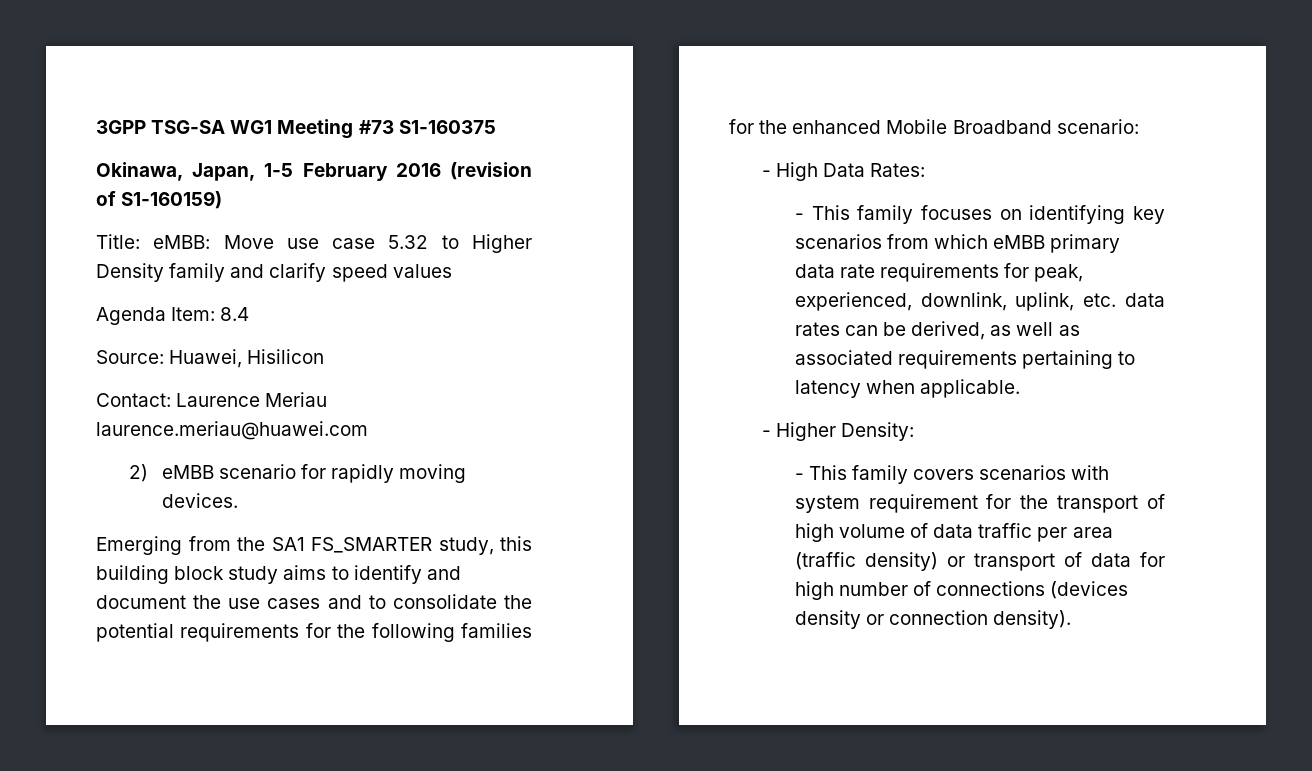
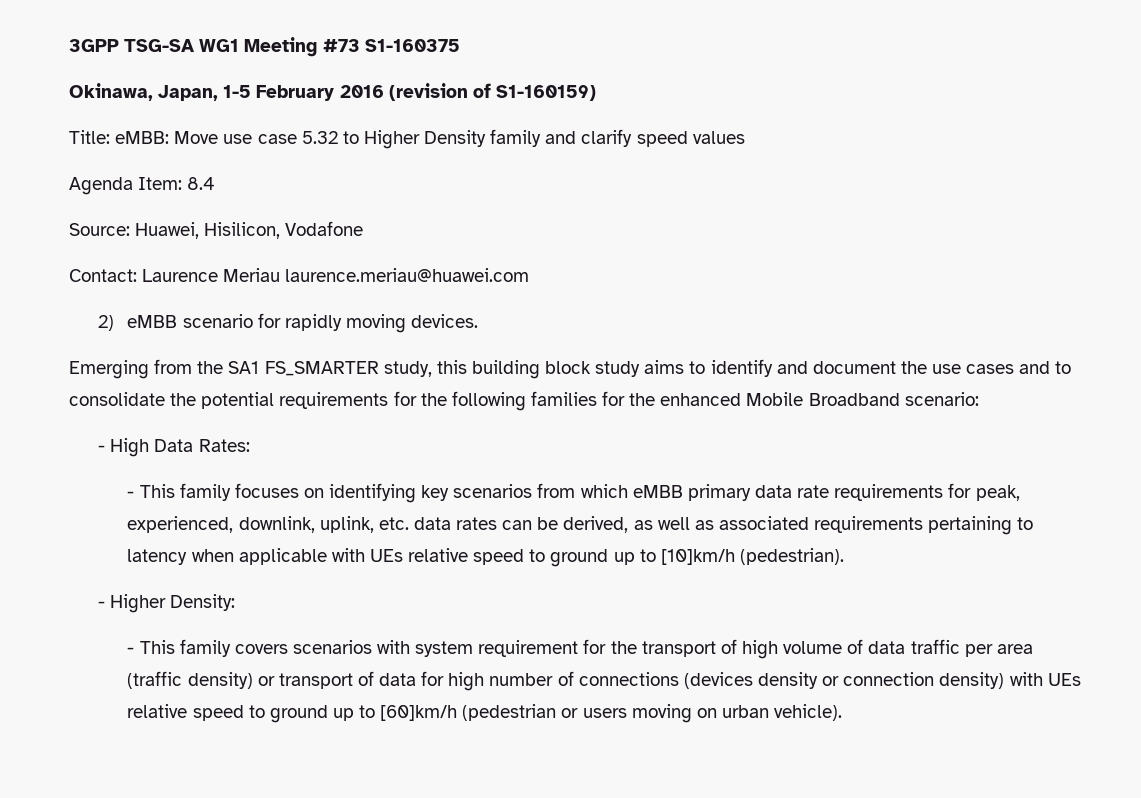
[247,349,325,364] Hisilicon -> [204,221,364,239] Hisilicon, Vodafone
[920,379,1021,398] applicable. -> [238,548,845,567] applicable with UEs relative speed to ground up to [10]km/h (pedestrian).
[993,610,1072,629] density). -> [939,672,1081,689] [127,704,843,723] density) with UEs relative speed to ground up to [60]km/h (pedestrian or users moving on urban vehicle).

